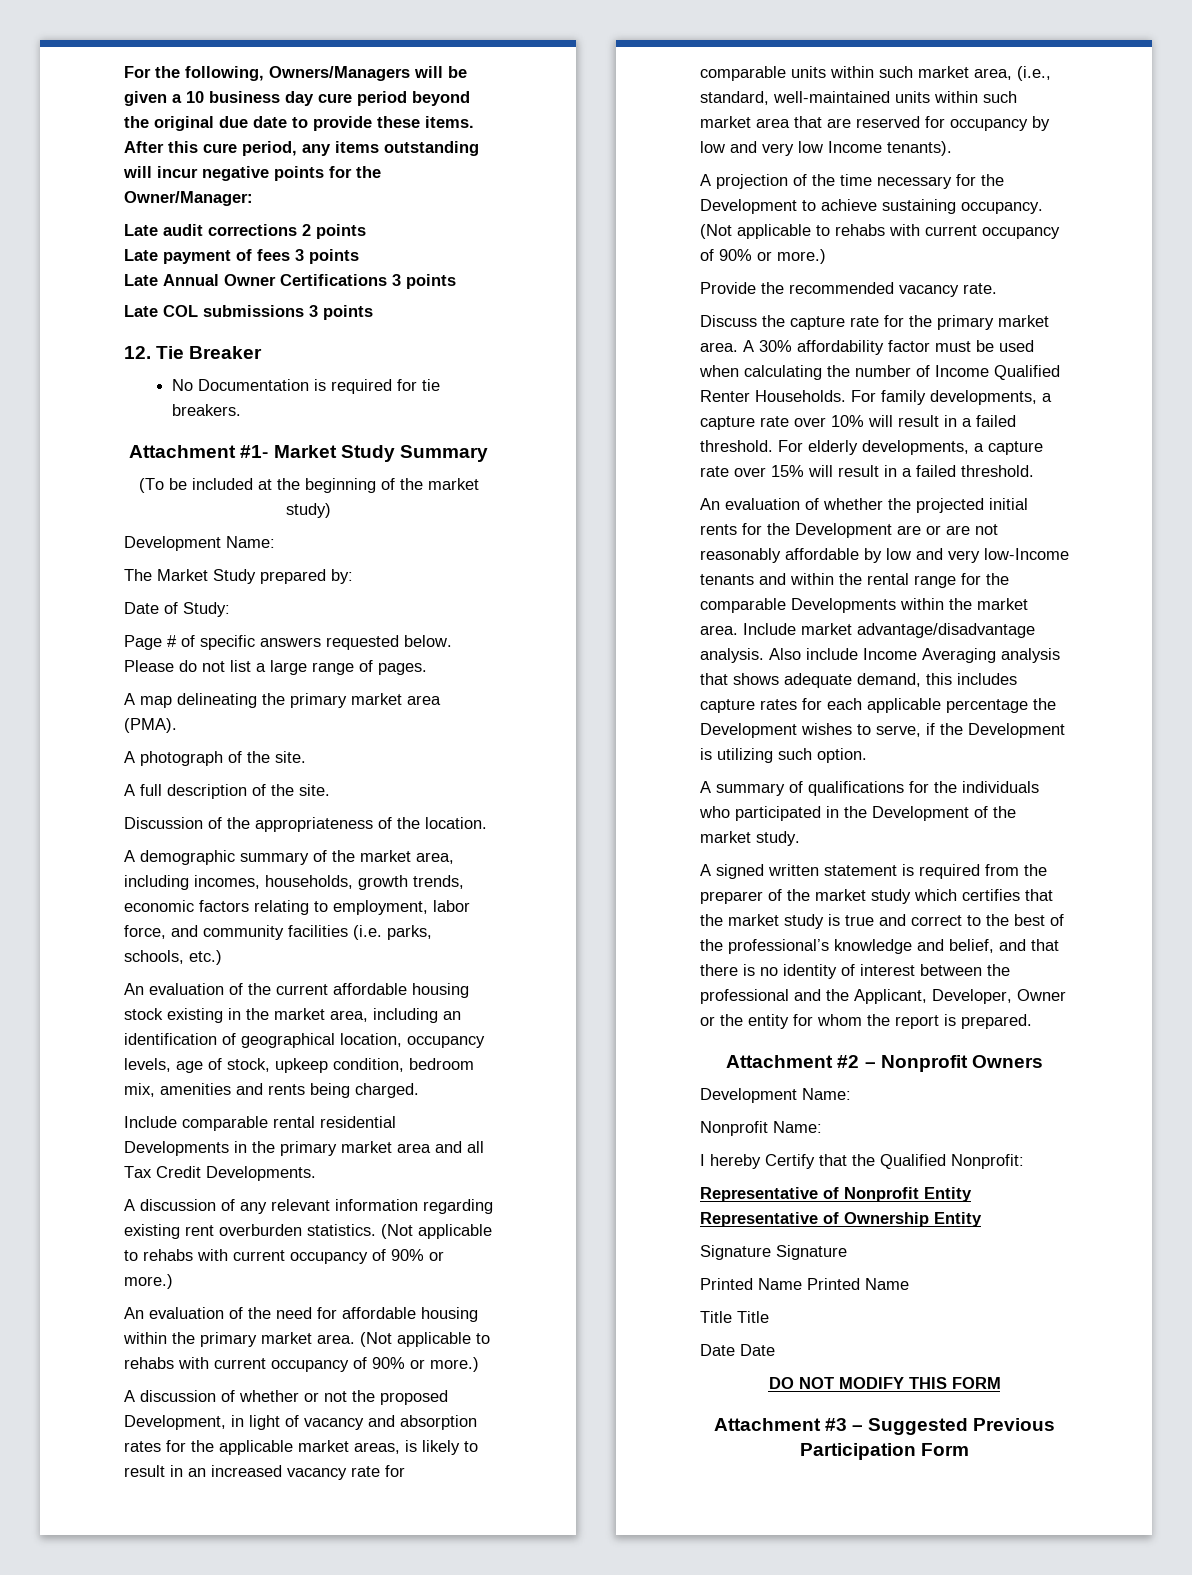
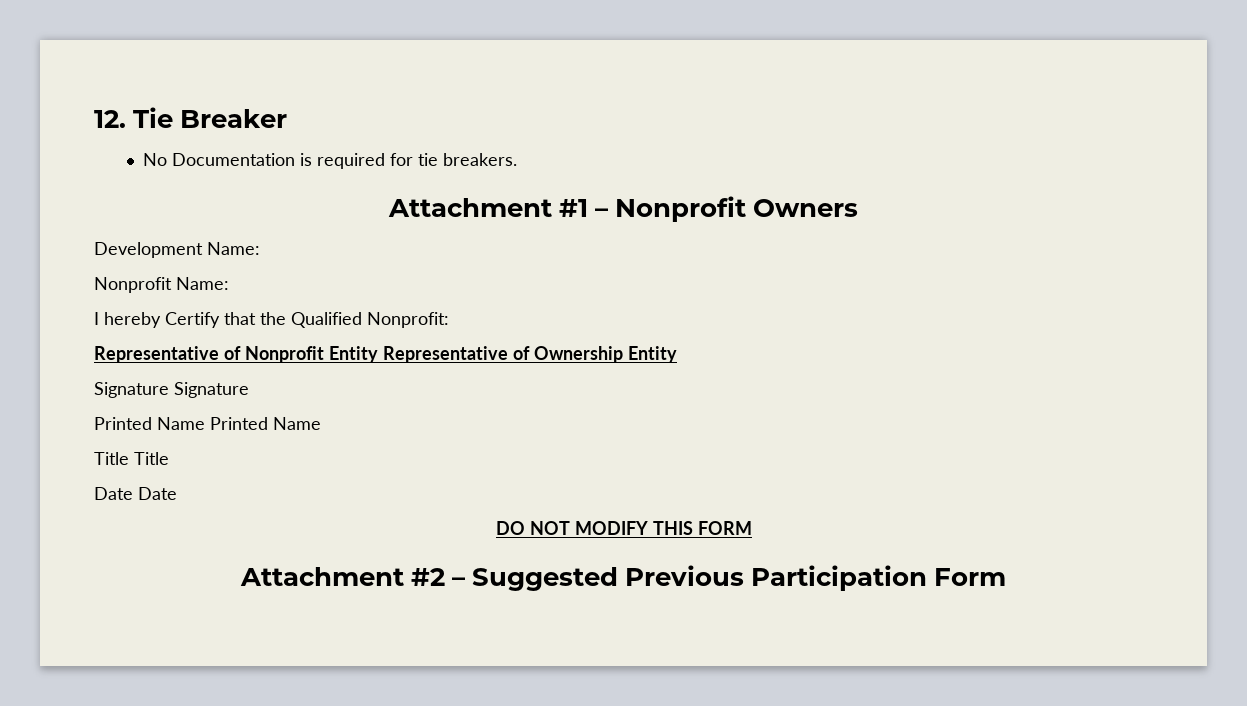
[124,66,467,81] [124,91,470,106] [124,116,474,131] [124,141,479,156] [123,166,381,181] [124,191,253,206] [124,224,366,239] [124,249,359,264] [124,274,456,289] [124,305,373,320] For the following, Owners/Managers will be given a 10 business day cure period beyond the original due date to provide these items. After this cure period, any items outstanding will incur negative points for the Owner/Manager: // Late audit corrections 2 points // Late payment of fees 3 points // Late Annual Owner Certifications 3 points // Late COL submissions 3 points // -> (94, 119) none
[240,445,488,462] [138,478,479,493] [286,503,331,518] [124,536,275,551] [124,569,353,584] [124,602,230,617] [124,635,452,650] [124,660,427,675] [124,693,441,708] [124,718,177,733] [124,751,306,766] [124,784,330,799] [124,817,487,832] [124,850,454,865] [124,875,464,890] [124,900,470,915] [124,925,432,940] [124,950,222,965] [124,983,469,998] [124,1008,461,1023] [124,1033,485,1048] [124,1058,474,1073] [124,1083,419,1098] [124,1116,396,1131] [124,1141,484,1156] [124,1166,316,1181] [124,1199,493,1214] [124,1224,492,1239] [124,1249,444,1264] [124,1274,173,1289] [124,1307,478,1322] [123,1332,490,1347] [124,1357,479,1372] [124,1390,448,1405] [124,1415,477,1430] [124,1440,478,1455] [124,1465,405,1480] [700,66,1051,81] [700,91,1017,105] [700,116,1050,131] [700,141,952,156] [700,174,1004,189] [700,199,1043,214] [700,224,1060,239] [700,249,826,264] [700,282,997,297] [700,315,1049,330] [700,340,1034,355] [699,365,1060,380] [700,390,1052,405] [700,415,1016,430] [700,440,1043,455] [700,465,1034,477] [700,498,1028,513] [700,523,998,538] [700,548,1069,563] [700,573,1009,588] [700,598,1028,613] [700,623,1035,638] [700,648,1060,663] [700,673,1017,688] [700,698,1056,713] [700,723,1065,738] [700,748,867,763] [700,781,1039,796] [699,806,1016,821] [700,831,800,846] [700,864,1047,879] [700,889,1053,904] [700,914,1064,929] [700,939,1059,954] [700,964,1010,979] [700,989,1066,1004] [700,1014,1032,1029] [726,1055,860,1068] #1- Market Study Summary // (To be included at the beginning of the market study) // Development Name: // The Market Study prepared by: // Date of Study: // Page # of specific answers requested below. Please do not list a large range of pages. // A map delineating the primary market area (PMA). // A photograph of the site. // A full description of the site. // Discussion of the appropriateness of the location. // A demographic summary of the market area, including incomes, households, growth trends, economic factors relating to employment, labor force, and community facilities (i.e. parks, schools, etc.) // An evaluation of the current affordable housing stock existing in the market area, including an identification of geographical location, occupancy levels, age of stock, upkeep condition, bedroom mix, amenities and rents being charged. // Include comparable rental residential Developments in the primary market area and all Tax Credit Developments. // A discussion of any relevant information regarding existing rent overburden statistics. (Not applicable to rehabs with current occupancy of 90% or more.) // An evaluation of the need for affordable housing within the primary market area. (Not applicable to rehabs with current occupancy of 90% or more.) // A discussion of whether or not the proposed Development, in light of vacancy and absorption rates for the applicable market areas, is likely to result in an increased vacancy rate for comparable units within such market area, (i.e., standard, well-maintained units within such market area that are reserved for occupancy by low and very low Income tenants). // A projection of the time necessary for the Development to achieve sustaining occupancy. (Not applicable to rehabs with current occupancy of 90% or more.) // Provide the recommended vacancy rate. // Discuss the capture rate for the primary market area. A 30% affordability factor must be used when calculating the number of Income Qualified Renter Households. For family developments, a capture rate over 10% will result in a failed threshold. For elderly developments, a capture rate over 15% will result in a failed threshold. // An evaluation of whether the projected initial rents for the Development are or are not reasonably affordable by low and very low-Income tenants and within the rental range for the comparable Developments within the market area. Include market advantage/disadvantage analysis. Also include Income Averaging analysis that shows adequate demand, this includes capture rates for each applicable percentage the Development wishes to serve, if the Development is utilizing such option. // A summary of qualifications for the individuals who participated in the Development of the market study. // A signed written statement is required from the preparer of the market study which certifies that the market study is true and correct to the best of the professional’s knowledge and belief, and that there is no identity of interest between the professional and the Applicant, Developer, Owner or the entity for whom the report is prepared. // Attachment #2 -> [558,199,588,217] #1
[824,1418,847,1431] #3 -> [410,568,445,586] #2

